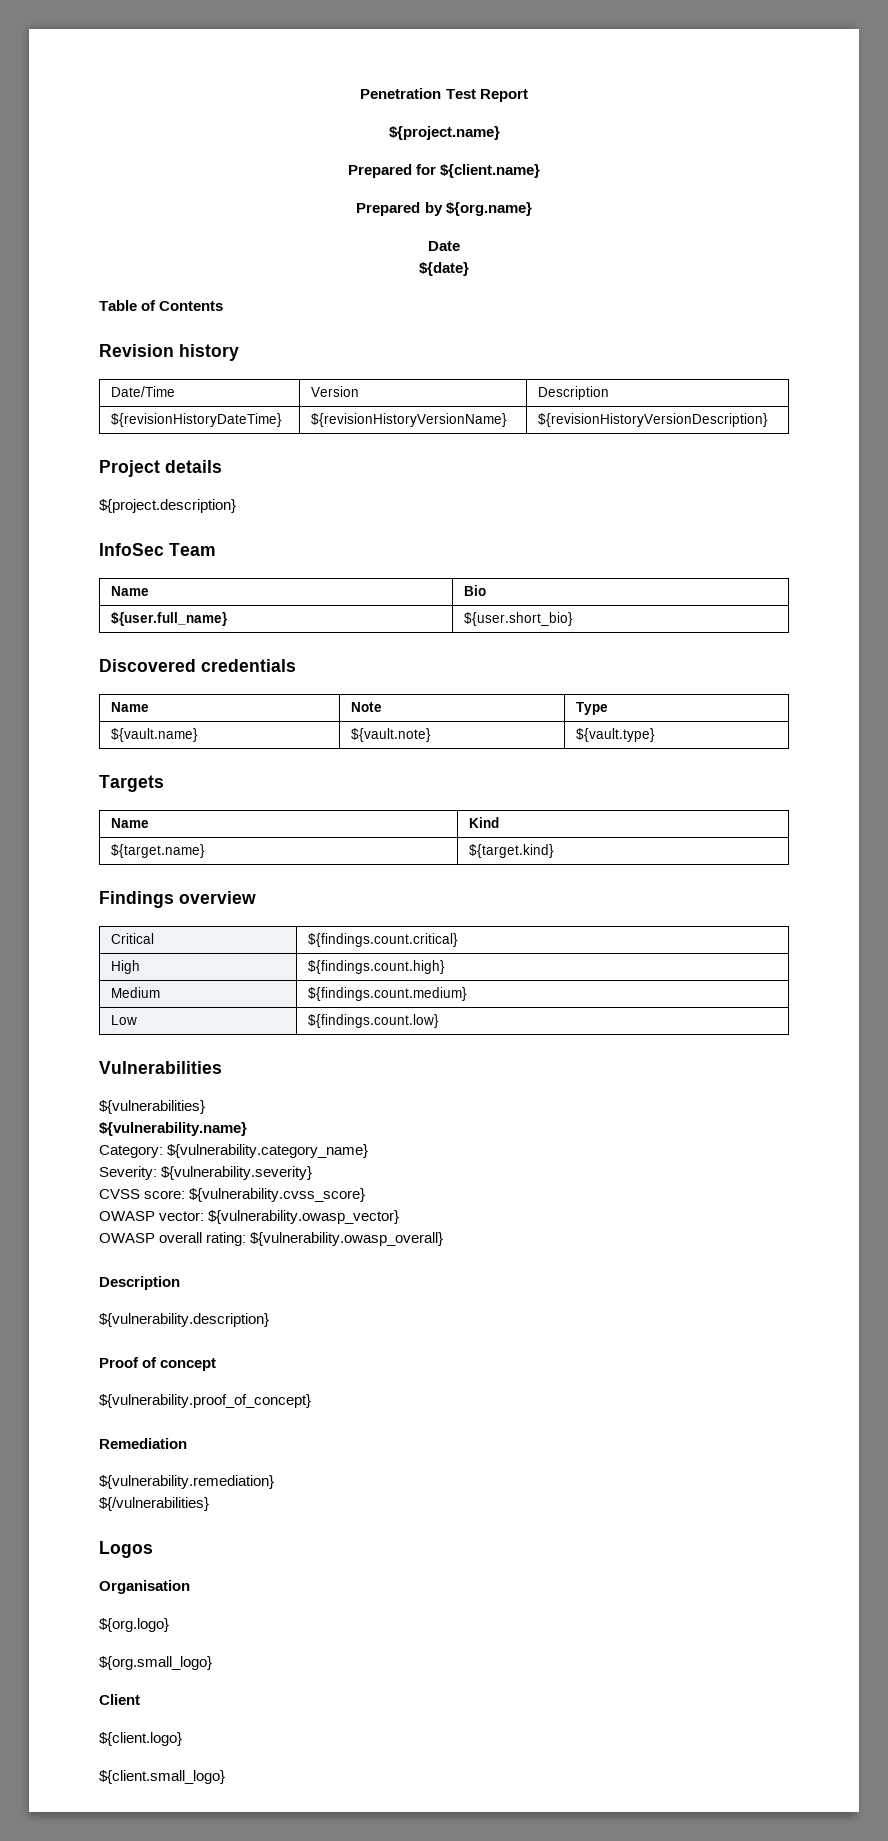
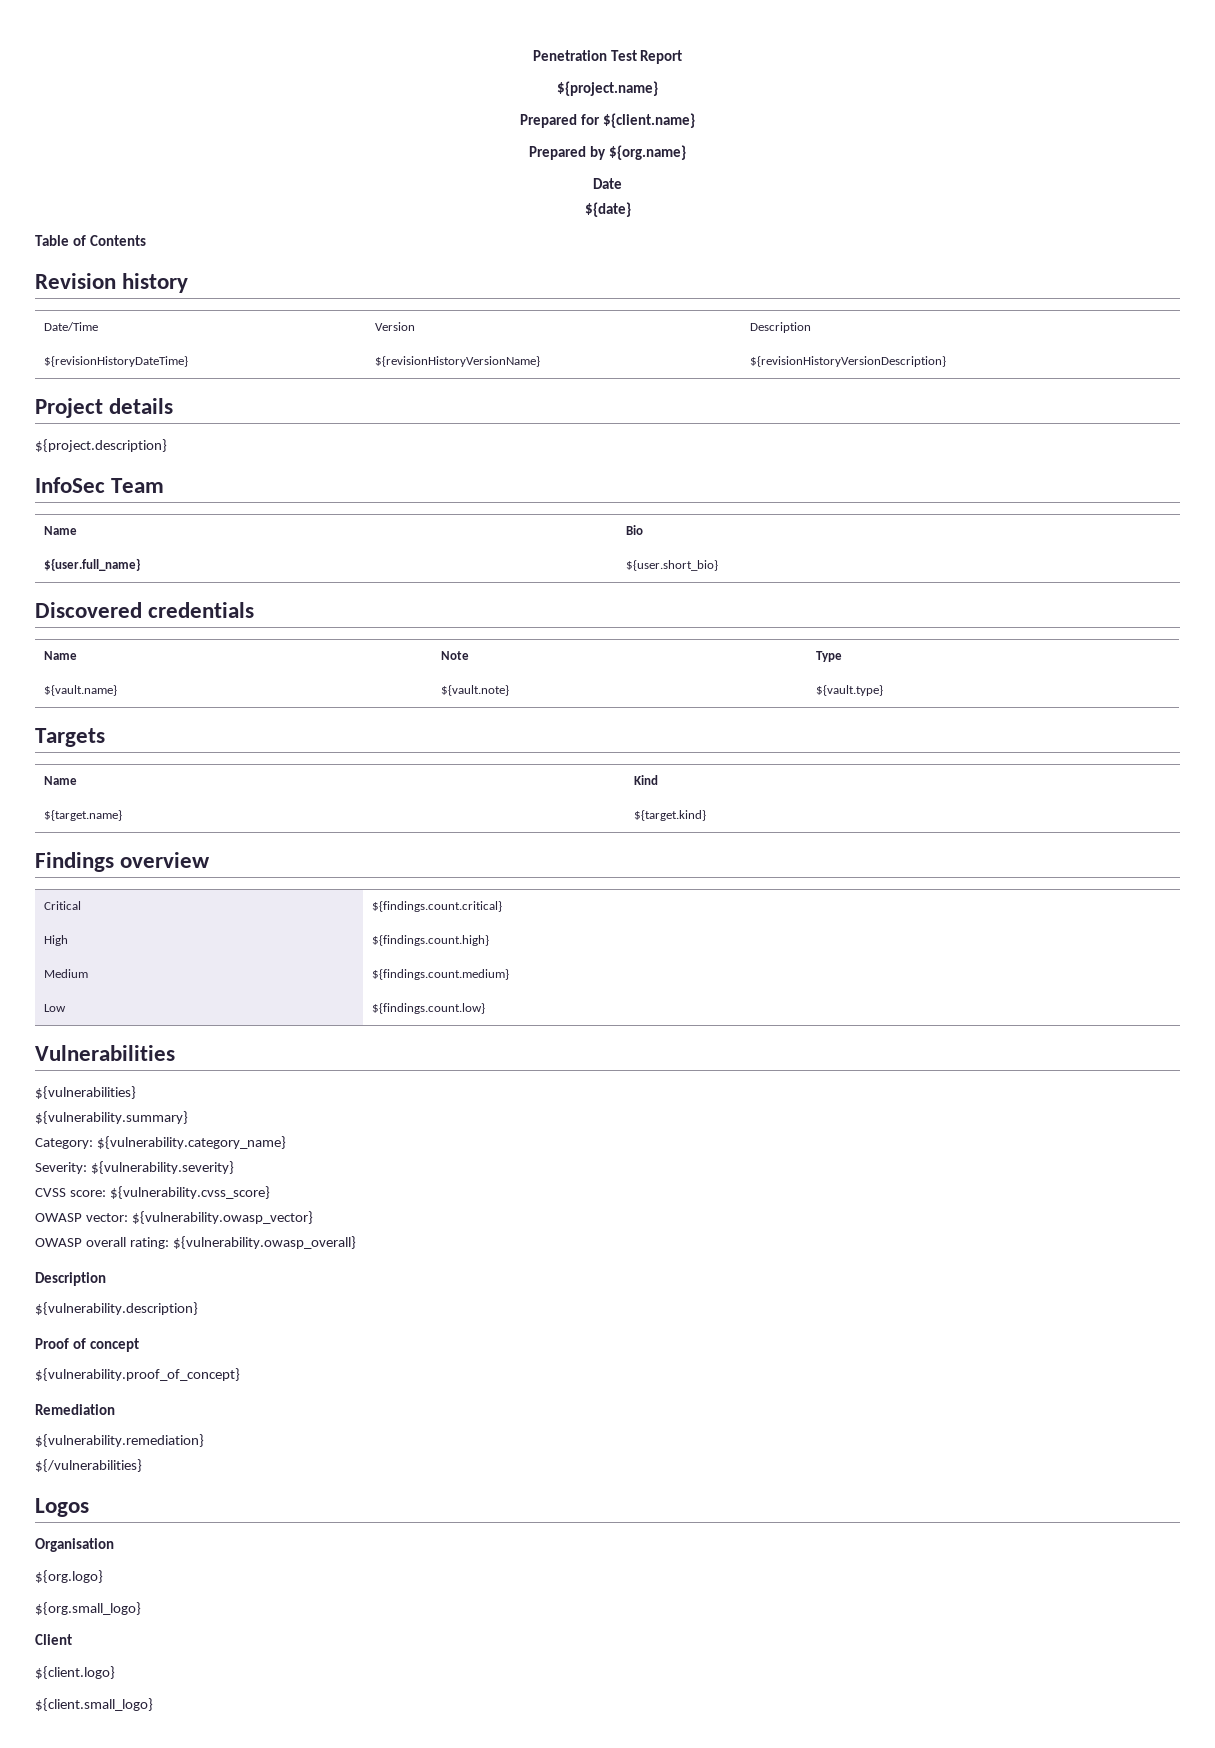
[99,1122,247,1136] ${vulnerability.name} -> [35,1111,188,1124] ${vulnerability.summary}

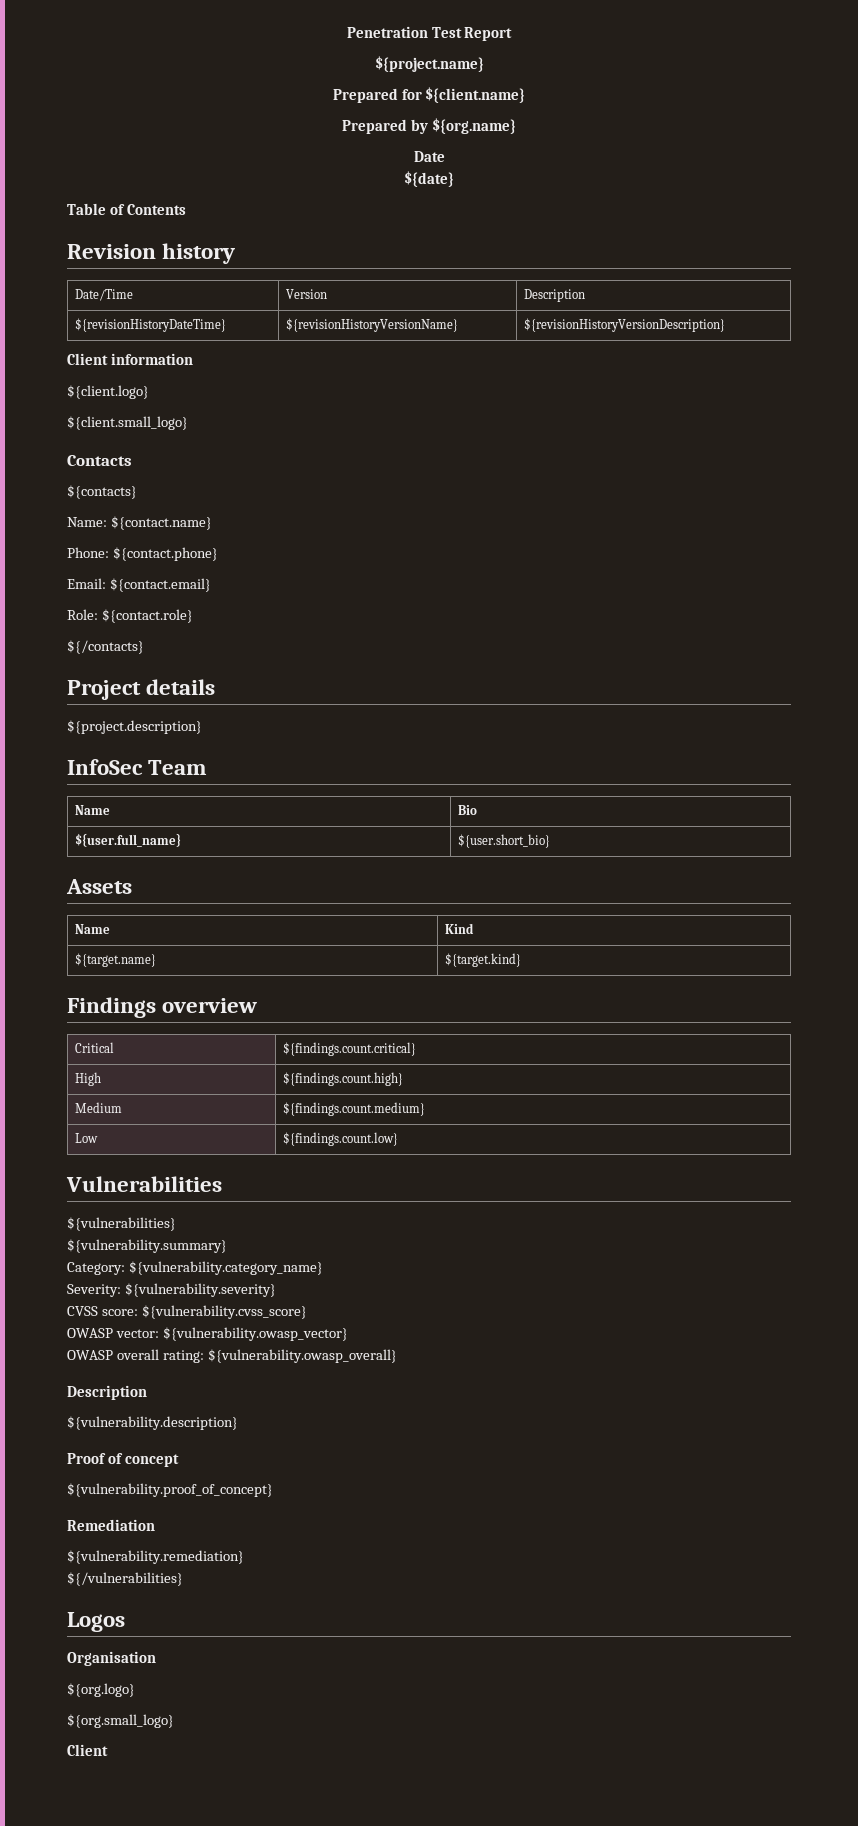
(946, 361) none -> [67,353,193,365] [67,385,149,399] [67,416,188,430] [67,455,132,466] [67,485,137,499] [67,516,212,530] [67,547,218,561] [67,578,211,592] [67,609,193,623] [67,640,144,654] // Client information // ${client.logo} // ${client.small_logo} // Contacts // ${contacts} // Name: ${contact.name} // Phone: ${contact.phone} // Email: ${contact.email} // Role: ${contact.role} // ${/contacts}
[35,602,255,618] [43,651,77,660] [440,651,469,660] [815,651,842,662] [43,685,117,696] [440,685,509,696] [815,685,883,696] [35,728,105,747] Discovered credentials // Name | Note | Type // ${vault.name} | ${vault.note} | ${vault.type} // Targets -> [66,879,132,894] Assets
[35,1666,115,1679] [35,1698,153,1711] // ${client.logo} // ${client.small_logo} -> (108, 1750) none

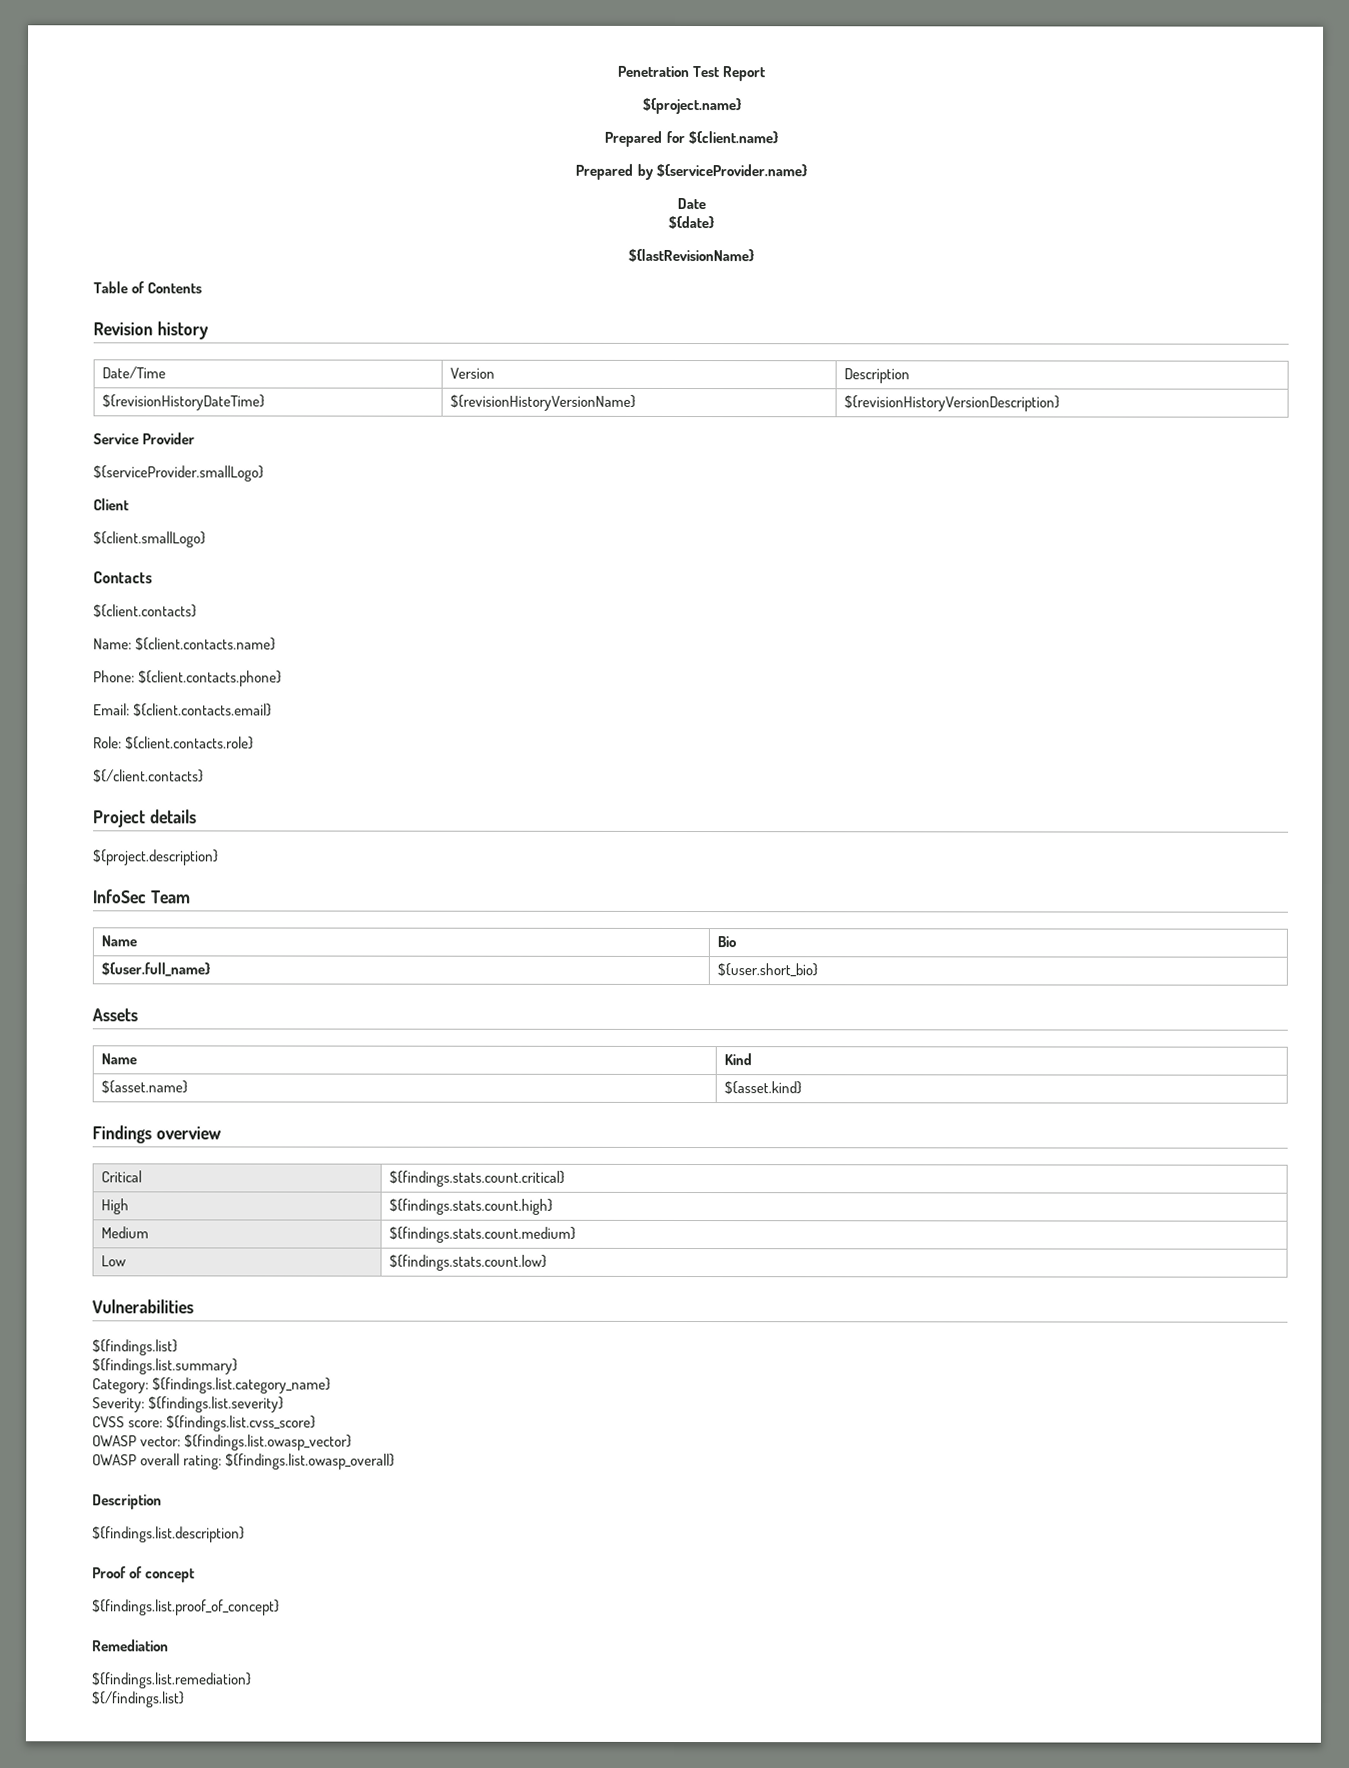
[431,118,516,134] ${org.name} -> [655,163,808,178] ${serviceProvider.name}
(454, 179) none -> [628,248,755,263] // ${lastRevisionName}
[67,353,193,365] [67,385,149,399] [67,416,188,430] Client information // ${client.logo} // ${client.small_logo} -> [93,432,196,445] [93,465,264,482] [93,498,129,511] [93,531,206,548] Service Provider // ${serviceProvider.smallLogo} // Client // ${client.smallLogo}
[67,485,137,499] ${contacts} -> [93,604,197,618] ${client.contacts}
[110,516,212,530] ${contact.name} -> [135,637,277,651] ${client.contacts.name}
[112,547,218,561] ${contact.phone} -> [138,670,283,687] ${client.contacts.phone}
[109,578,211,592] ${contact.email} -> [133,703,273,717] ${client.contacts.email}
[101,609,193,623] [67,640,144,654] ${contact.role} // ${/contacts} -> [125,736,255,750] [93,769,204,783] ${client.contacts.role} // ${/client.contacts}
[75,953,157,967] [445,953,522,967] ${target.name} | ${target.kind} -> [100,1080,188,1094] [723,1081,802,1095] ${asset.name} | ${asset.kind}
[283,1042,417,1056] ${findings.count.critical} -> [388,1170,565,1187] ${findings.stats.count.critical}
[283,1072,404,1086] ${findings.count.high} -> [388,1198,553,1215] ${findings.stats.count.high}
[283,1102,426,1116] ${findings.count.medium} -> [388,1226,576,1243] ${findings.stats.count.medium}
[283,1132,399,1146] ${findings.count.low} -> [388,1254,547,1271] ${findings.stats.count.low}
[67,1217,176,1231] [67,1239,227,1253] ${vulnerabilities} // ${vulnerability.summary} -> [92,1339,178,1356] [92,1358,238,1375] ${findings.list} // ${findings.list.summary}
[128,1261,323,1275] ${vulnerability.category_name} -> [152,1377,332,1394] ${findings.list.category_name}
[124,1283,276,1297] ${vulnerability.severity} -> [148,1396,285,1413] ${findings.list.severity}
[141,1305,307,1319] ${vulnerability.cvss_score} -> [166,1415,317,1432] ${findings.list.cvss_score}
[162,1327,348,1341] ${vulnerability.owasp_vector} -> [184,1434,353,1451] ${findings.list.owasp_vector}
[207,1349,397,1363] [67,1385,147,1400] [67,1416,238,1430] ${vulnerability.owasp_overall} // Description // ${vulnerability.description} -> [225,1453,396,1470] [92,1494,162,1510] [92,1526,245,1543] ${findings.list.owasp_overall} // Description // ${findings.list.description}
[67,1483,273,1497] ${vulnerability.proof_of_concept} -> [92,1599,280,1616] ${findings.list.proof_of_concept}
[67,1550,244,1564] [67,1572,183,1586] [67,1612,125,1632] [67,1651,156,1666] [67,1683,135,1697] [67,1714,174,1728] [67,1744,108,1756] ${vulnerability.remediation} // ${/vulnerabilities} // Logos // Organisation // ${org.logo} // ${org.small_logo} // Client -> [92,1672,252,1689] [91,1691,185,1708] ${findings.list.remediation} // ${/findings.list}

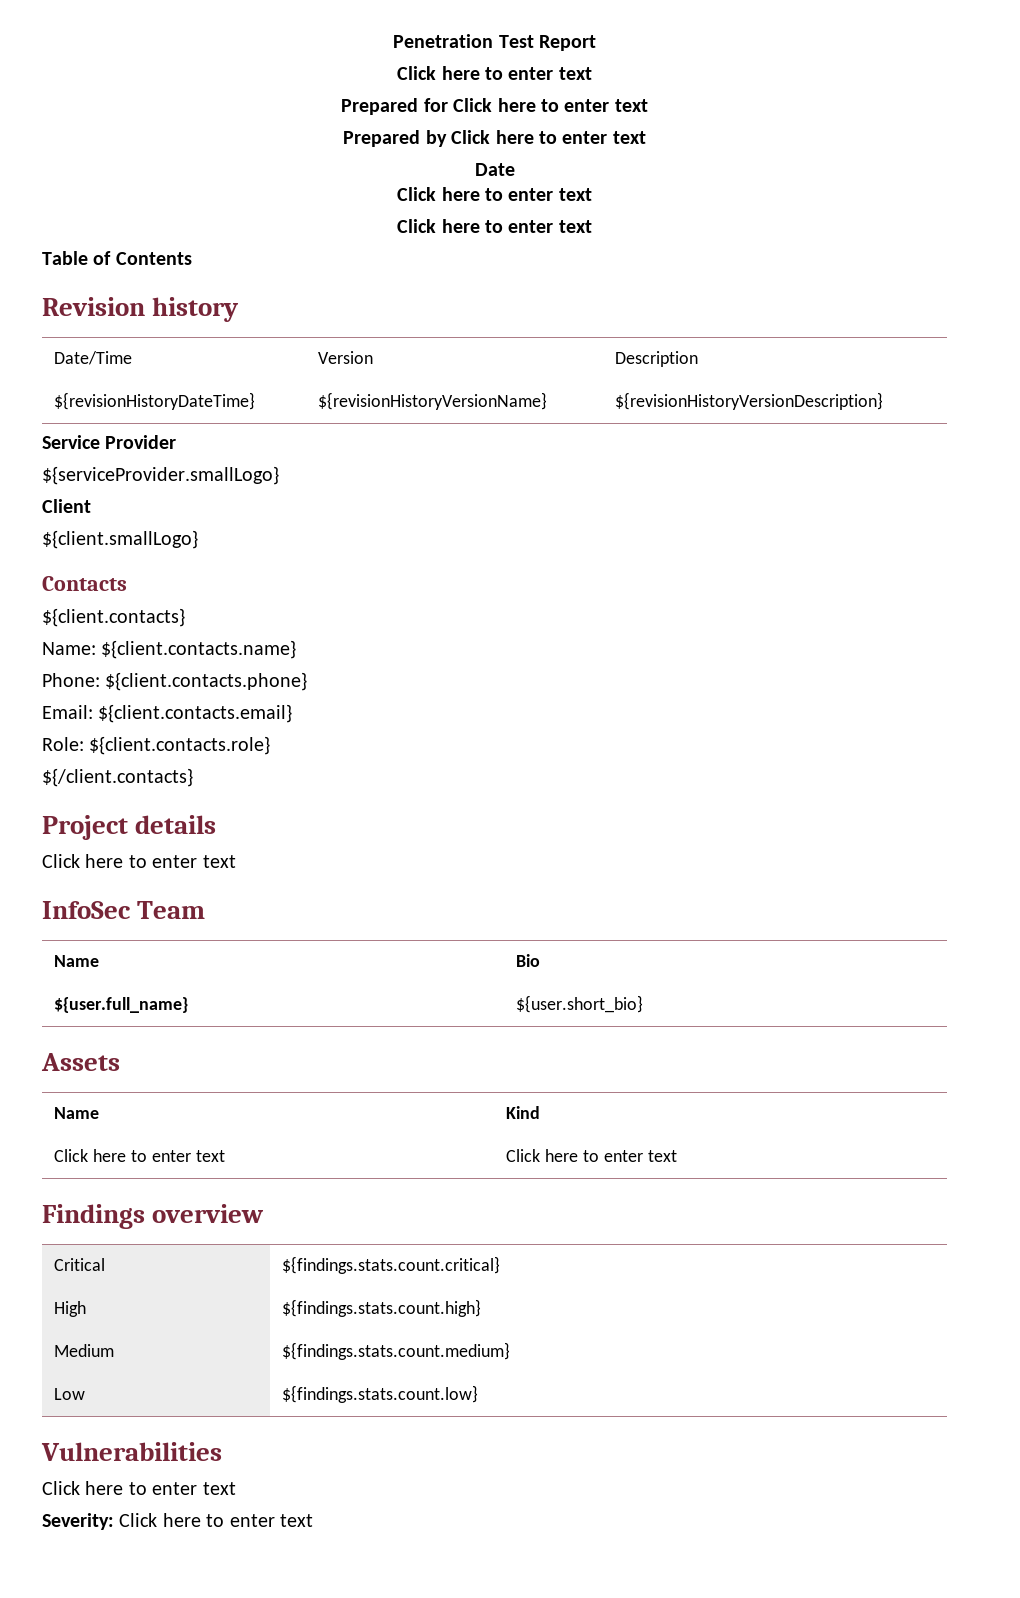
[641,97,742,115] [604,130,779,147] [575,163,808,180] [676,198,706,210] [668,215,715,230] [628,248,755,263] ${project.name} // Prepared for ${client.name} // Prepared by ${serviceProvider.name} // Date // ${date} // ${lastRevisionName} -> [397,66,592,80] [341,98,648,115] [343,130,646,147] [474,163,515,176] [397,187,592,201] [397,219,592,233] Click here to enter text // Prepared for Click here to enter text // Prepared by Click here to enter text // Date // Click here to enter text // Click here to enter text
[93,849,219,866] ${project.description} -> [42,854,236,868] Click here to enter text
[100,1080,188,1094] [723,1081,802,1095] ${asset.name} | ${asset.kind} -> [54,1149,225,1162] [506,1149,677,1162] Click here to enter text | Click here to enter text
[92,1339,178,1356] [92,1358,238,1375] [92,1377,332,1394] [92,1396,285,1413] [92,1415,317,1432] [92,1434,353,1451] [92,1453,396,1470] [92,1494,162,1510] [92,1526,245,1543] [92,1566,196,1583] [92,1599,280,1616] [92,1639,169,1652] [92,1672,252,1689] [91,1691,185,1708] ${findings.list} // ${findings.list.summary} // Category: ${findings.list.category_name} // Severity: ${findings.list.severity} // CVSS score: ${findings.list.cvss_score} // OWASP vector: ${findings.list.owasp_vector} // OWASP overall rating: ${findings.list.owasp_overall} // Description // ${findings.list.description} // Proof of concept // ${findings.list.proof_of_concept} // Remediation // ${findings.list.remediation} // ${/findings.list} -> [42,1481,236,1495] [42,1513,313,1530] Click here to enter text // Severity: Click here to enter text

